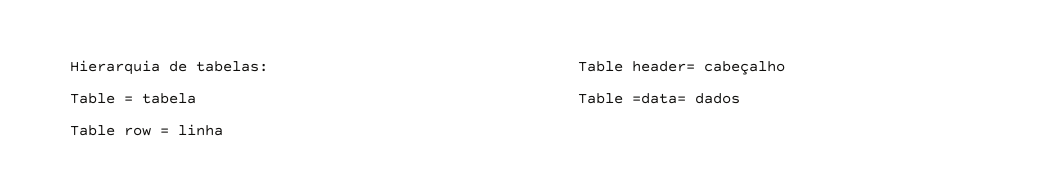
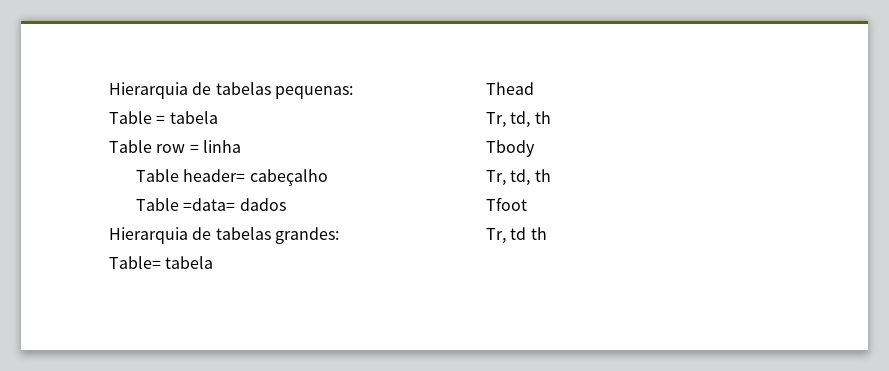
[70,60,268,75] Hierarquia de tabelas: -> [109,82,353,99] Hierarquia de tabelas pequenas:
(741, 98) none -> [109,227,339,244] [109,256,214,269] [486,82,534,95] [486,111,551,128] [486,140,535,157] [486,169,551,186] [486,197,527,211] [486,227,547,244] // Hierarquia de tabelas grandes: // Table= tabela // Thead // Tr, td, th // Tbody // Tr, td, th // Tfoot // Tr, td th

